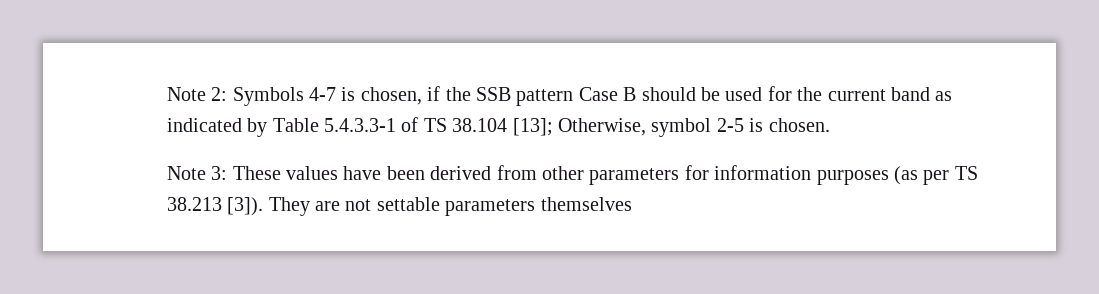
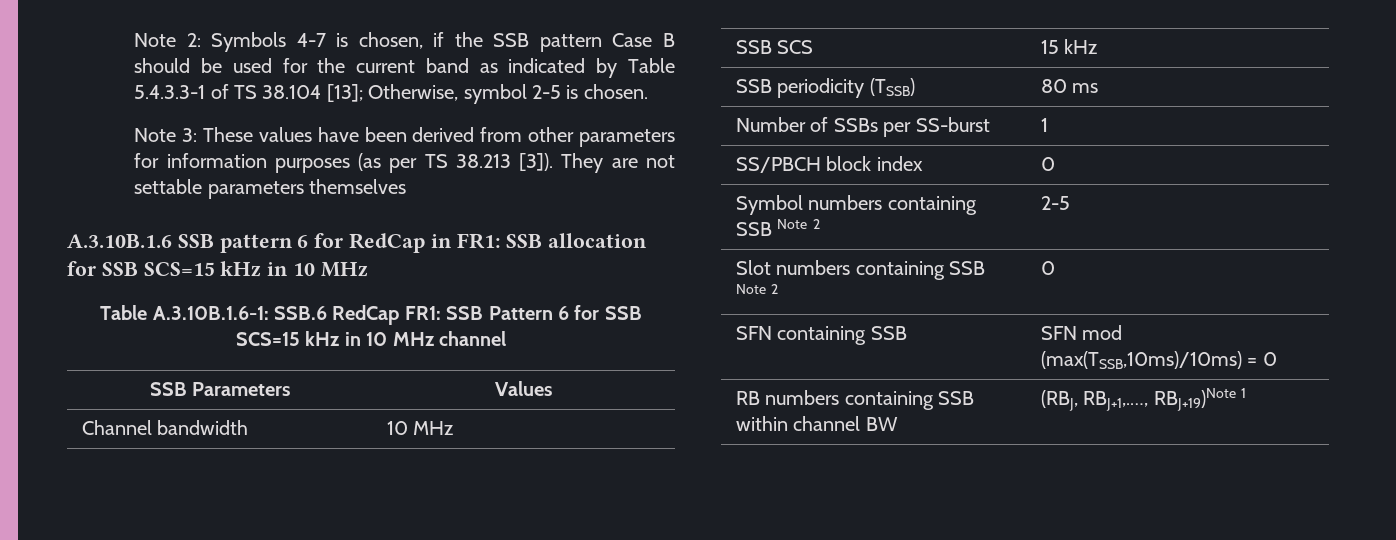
(632, 204) none -> [67,233,648,253] [67,261,368,277] [100,305,642,325] [236,331,506,346] [149,382,291,396] [495,381,553,396] [81,420,249,435] [386,421,454,435] [735,40,814,54] [1040,39,1098,54] [735,78,915,98] [1040,79,1099,93] [735,117,990,137] [1040,118,1048,132] [735,156,923,173] [1040,157,1055,171] [735,195,977,215] [735,219,820,236] [1040,196,1070,210] [735,260,986,280] [735,284,779,294] [1040,261,1055,275] [735,326,907,345] [1040,325,1123,340] [1040,351,1277,369] [735,390,975,410] [735,416,898,431] [1040,388,1247,411] // A.3.10B.1.6 SSB pattern 6 for RedCap in FR1: SSB allocation for SSB SCS=15 kHz in 10 MHz // Table A.3.10B.1.6-1: SSB.6 RedCap FR1: SSB Pattern 6 for SSB SCS=15 kHz in 10 MHz channel // SSB Parameters | Values // Channel bandwidth | 10 MHz // SSB SCS | 15 kHz // SSB periodicity (TSSB) | 80 ms // Number of SSBs per SS-burst | 1 // SS/PBCH block index | 0 // Symbol numbers containing SSB Note 2 | 2-5 // Slot numbers containing SSB Note 2 | 0 // SFN containing SSB | SFN mod (max(TSSB,10ms)/10ms) = 0 // RB numbers containing SSB within channel BW | (RBJ, RBJ+1,.…, RBJ+19)Note 1

